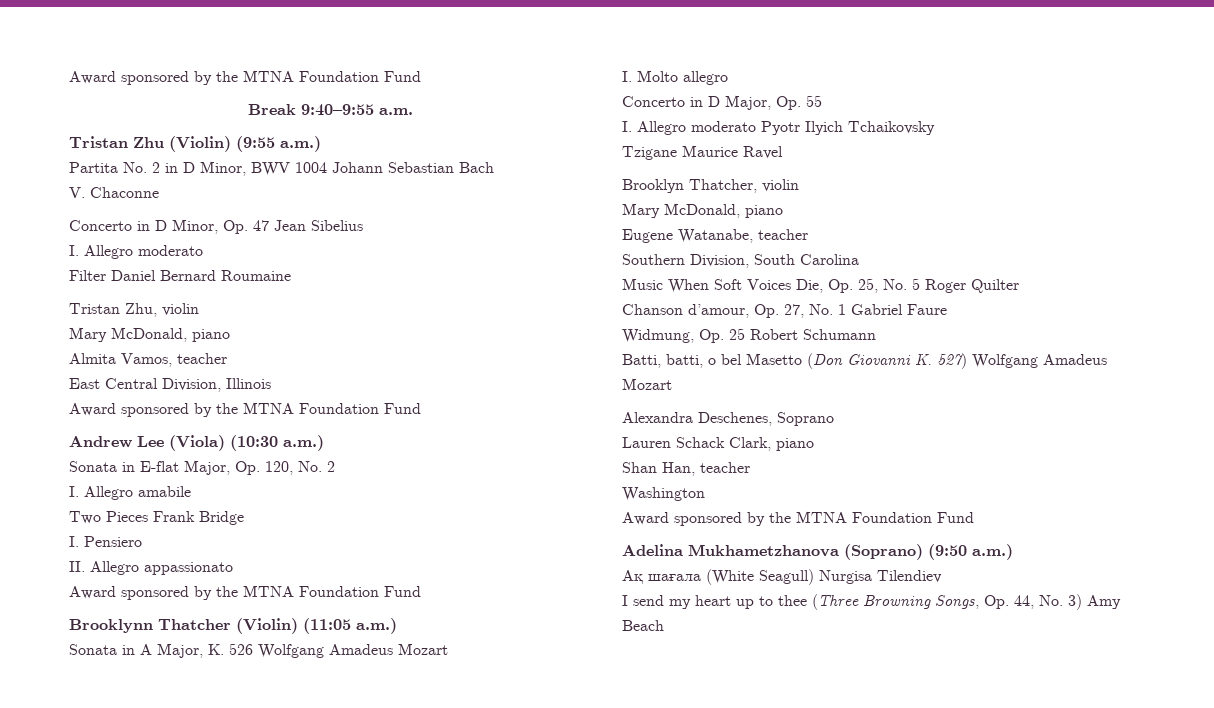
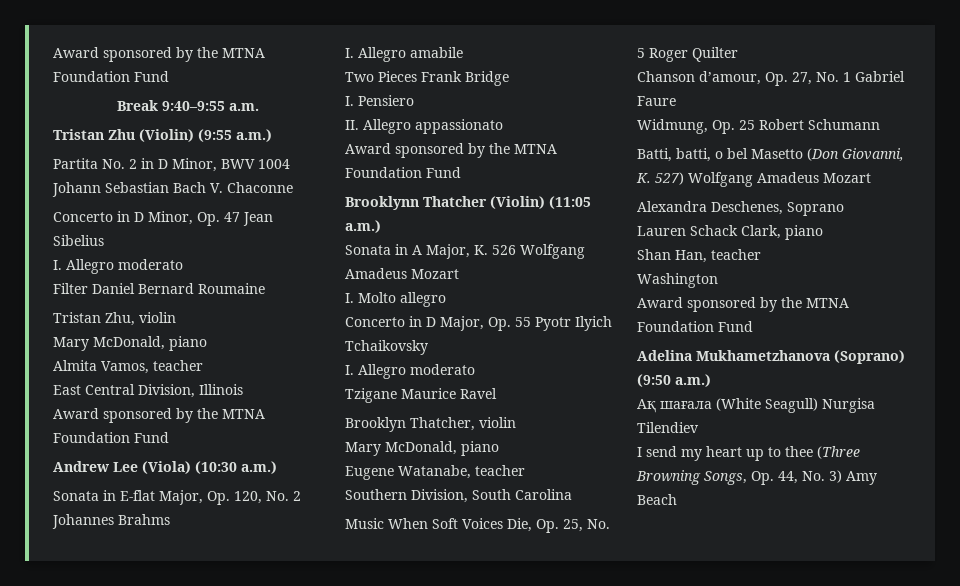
(494, 167) // -> (206, 187) none
(335, 466) none -> [52,514,170,529] Johannes Brahms
[622,121,935,135] // I. Allegro moderato Pyotr Ilyich Tchaikovsky -> [535,316,612,331] [345,340,428,355] [345,364,475,379] Pyotr Ilyich Tchaikovsky // I. Allegro moderato
[847,354,911,365] Giovanni -> [842,148,904,162] Giovanni,

